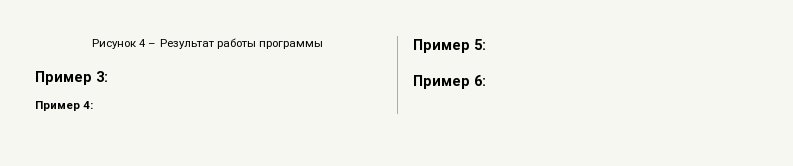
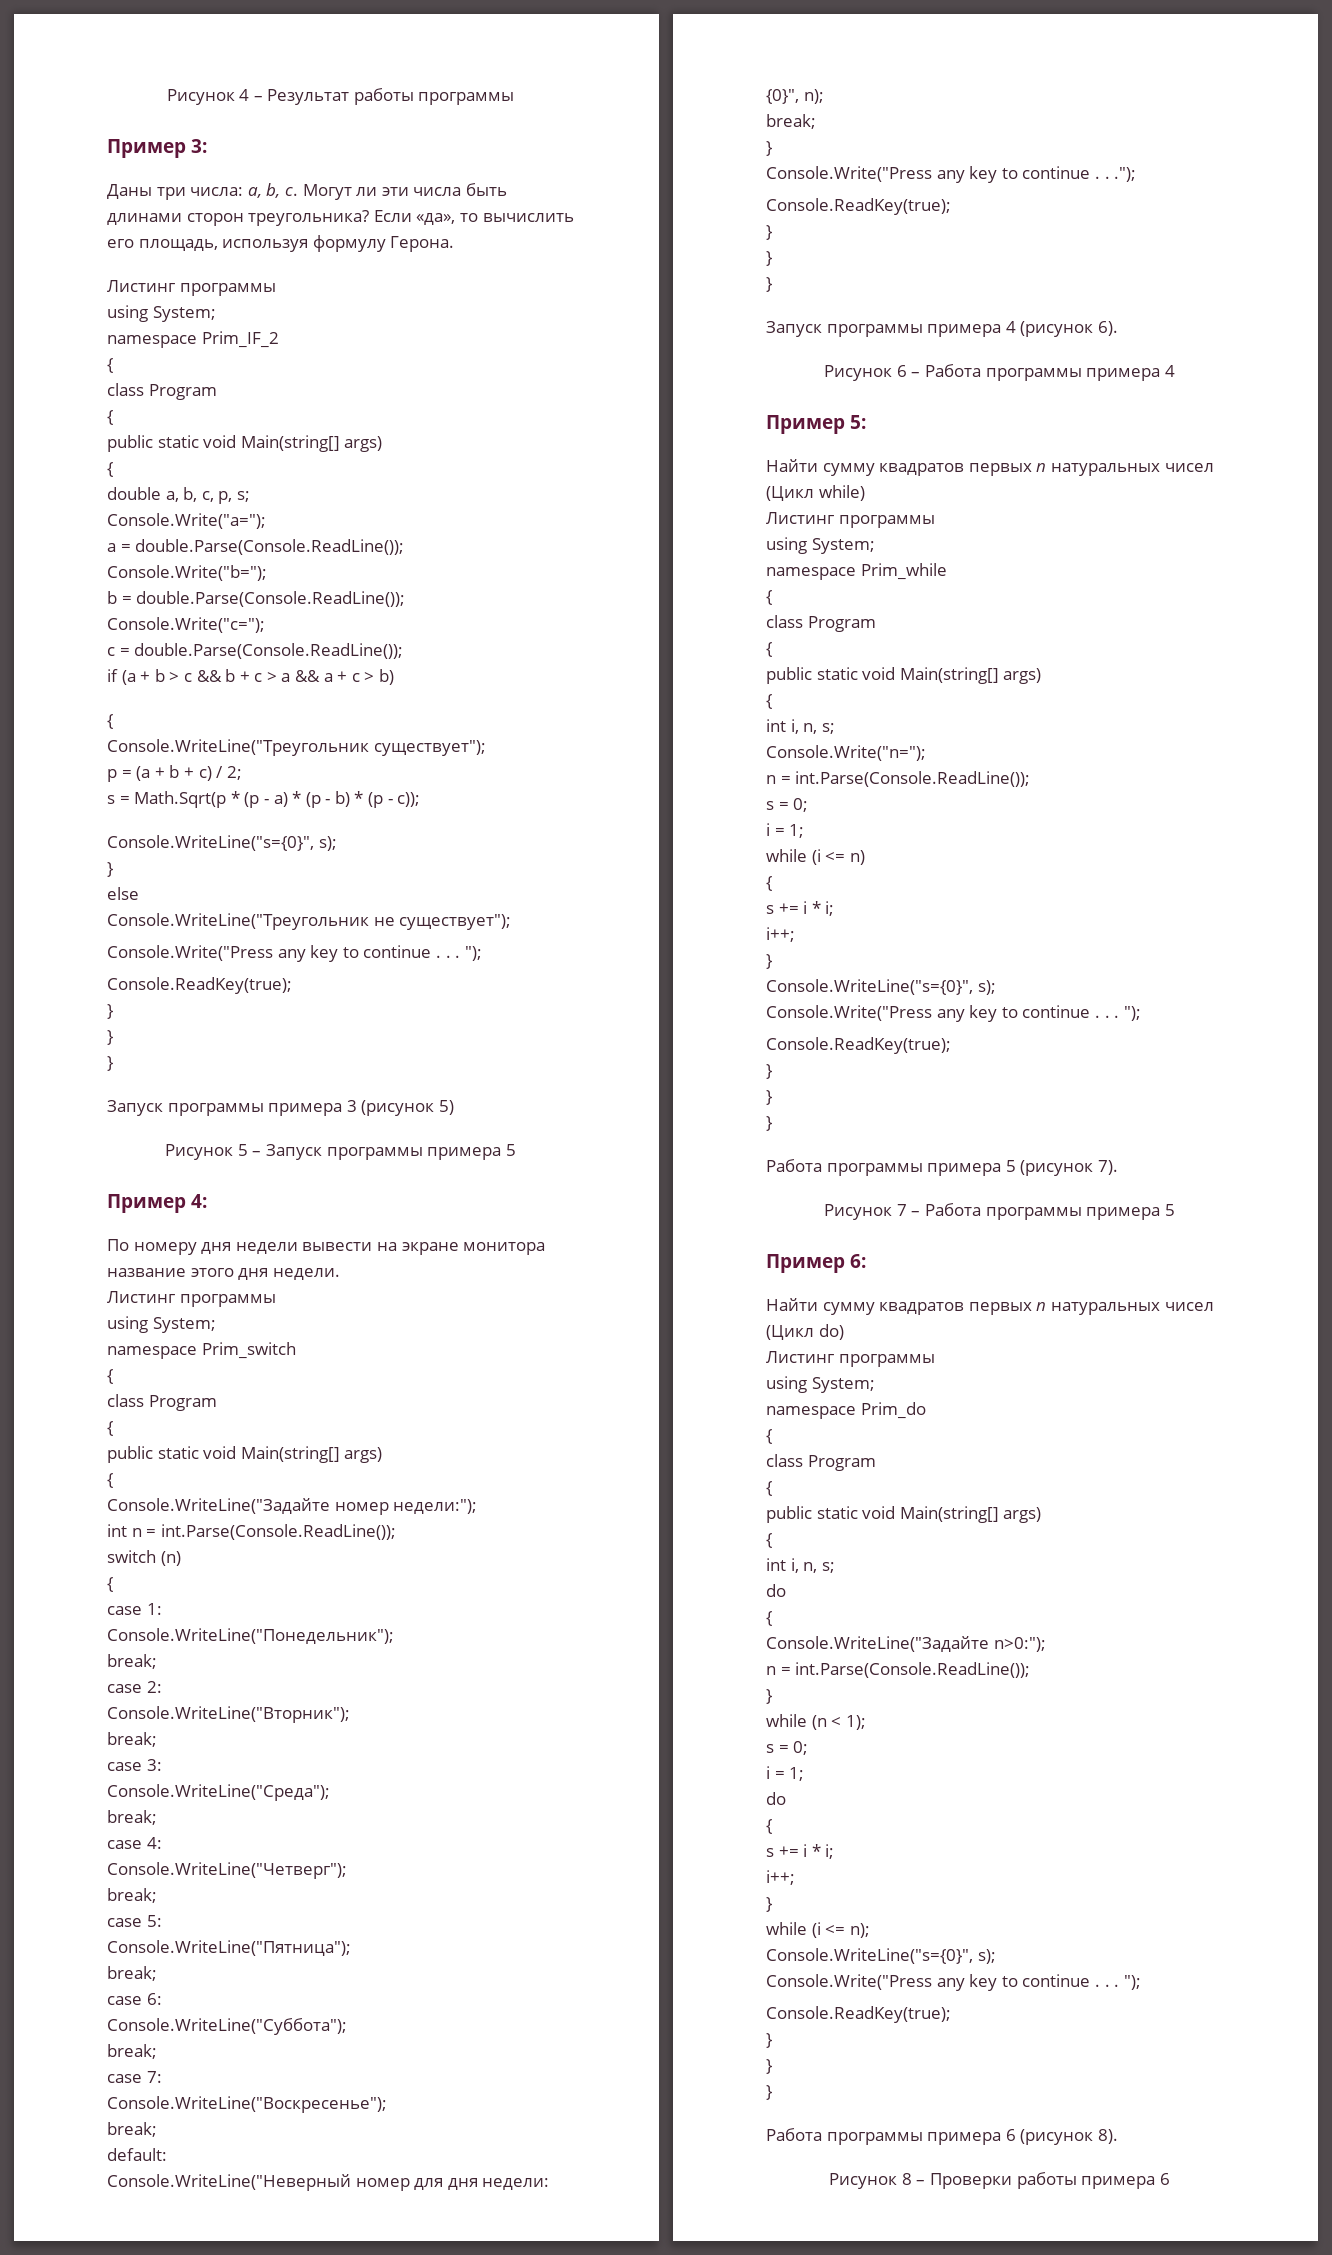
[35,101,94,111] [413,39,486,53] [413,75,486,89] Пример 4: // Пример 5: // Пример 6: -> [107,183,507,200] [107,210,574,226] [107,235,455,252] [107,280,276,296] [107,305,216,322] [107,331,279,348] [107,358,113,373] [107,383,217,400] [107,410,113,425] [107,435,383,452] [107,462,113,477] [107,487,250,504] [107,513,266,529] [107,539,405,555] [107,565,267,581] [107,591,406,607] [107,617,265,633] [107,643,404,659] [107,669,395,685] [107,714,113,729] [107,739,486,756] [107,765,242,782] [107,791,421,808] [107,835,337,851] [107,862,113,877] [107,887,139,900] [107,913,512,930] [107,945,482,962] [107,977,292,994] [107,1004,113,1019] [107,1030,113,1045] [107,1056,113,1071] [107,1100,454,1116] [165,1144,516,1160] [107,1194,207,1213] [107,1239,546,1255] [107,1268,340,1280] [107,1291,276,1307] [107,1316,216,1333] [107,1342,296,1359] [107,1369,113,1384] [107,1394,217,1411] [107,1421,113,1436] [107,1446,383,1463] [107,1473,113,1488] [107,1498,478,1515] [107,1524,396,1540] [107,1550,181,1566] [107,1577,113,1592] [107,1603,162,1615] [107,1628,394,1644] [107,1654,157,1669] [107,1681,162,1693] [107,1706,350,1723] [107,1732,157,1747] [107,1759,162,1771] [107,1784,330,1801] [107,1810,157,1825] [107,1837,162,1849] [107,1862,347,1879] [107,1888,157,1903] [107,1915,162,1927] [107,1940,351,1956] [107,1966,157,1981] [107,1993,162,2005] [107,2018,347,2035] [107,2044,157,2059] [107,2071,162,2083] [107,2096,387,2113] [107,2122,157,2137] [107,2148,167,2161] [107,2174,550,2191] [766,89,824,104] [766,114,816,129] [766,141,772,156] [766,166,1137,183] [766,198,951,215] [766,225,772,240] [766,251,772,266] [766,277,772,292] [766,321,1118,337] [824,364,1175,381] [766,415,866,434] [766,459,1214,476] [766,485,865,501] [766,512,935,528] [766,537,875,554] [766,563,947,580] [766,590,772,605] [766,615,876,632] [766,642,772,657] [766,667,1042,684] [766,694,772,709] [766,719,835,734] [766,745,926,761] [766,771,1031,787] [766,798,809,812] [766,823,805,838] [766,849,865,865] [766,876,772,891] [766,901,835,916] [766,927,795,942] [766,954,772,969] [766,979,996,995] [766,1005,1141,1022] [766,1037,951,1054] [766,1064,772,1079] [766,1090,772,1105] [766,1116,772,1131] [766,1159,1118,1176] [824,1203,1175,1220] [766,1254,866,1273] [766,1298,1214,1315] [766,1324,844,1340] [766,1351,935,1367] [766,1376,875,1393] [766,1402,926,1419] [766,1429,772,1444] [766,1454,876,1471] [766,1481,772,1496] [766,1506,1042,1523] [766,1533,772,1548] [766,1558,835,1573] [766,1584,786,1597] [766,1611,772,1626] [766,1636,1046,1652] [766,1662,1031,1678] [766,1689,772,1704] [766,1714,866,1730] [766,1741,809,1755] [766,1766,805,1781] [766,1792,786,1805] [766,1819,772,1834] [766,1844,835,1859] [766,1870,795,1885] [766,1897,772,1912] [766,1922,870,1938] [766,1948,996,1964] [766,1974,1141,1991] [766,2006,951,2023] [766,2033,772,2048] [766,2059,772,2074] [766,2085,772,2100] [766,2128,1118,2145] [829,2172,1170,2189] Даны три числа: a, b, c. Могут ли эти числа быть длинами сторон треугольника? Если «да», то вычислить его площадь, используя формулу Герона. // Листинг программы // using System; // namespace Prim_IF_2 // { // class Program // { // public static void Main(string[] args) // { // double a, b, c, p, s; // Console.Write("a="); // a = double.Parse(Console.ReadLine()); // Console.Write("b="); // b = double.Parse(Console.ReadLine()); // Console.Write("c="); // c = double.Parse(Console.ReadLine()); // if (a + b > c && b + c > a && a + c > b) // { // Console.WriteLine("Треугольник существует"); // p = (a + b + c) / 2; // s = Math.Sqrt(p * (p - a) * (p - b) * (p - c)); // Console.WriteLine("s={0}", s); // } // else // Console.WriteLine("Треугольник не существует"); // Console.Write("Press any key to continue . . . "); // Console.ReadKey(true); // } // } // } // Запуск программы примера 3 (рисунок 5) // Рисунок 5 – Запуск программы примера 5 // Пример 4: // По номеру дня недели вывести на экране монитора название этого дня недели. // Листинг программы // using System; // namespace Prim_switch // { // class Program // { // public static void Main(string[] args) // { // Console.WriteLine("Задайте номер недели:"); // int n = int.Parse(Console.ReadLine()); // switch (n) // { // case 1: // Console.WriteLine("Понедельник"); // break; // case 2: // Console.WriteLine("Вторник"); // break; // case 3: // Console.WriteLine("Среда"); // break; // case 4: // Console.WriteLine("Четверг"); // break; // case 5: // Console.WriteLine("Пятница"); // break; // case 6: // Console.WriteLine("Суббота"); // break; // case 7: // Console.WriteLine("Воскресенье"); // break; // default: // Console.WriteLine("Неверный номер для дня недели: {0}", n); // break; // } // Console.Write("Press any key to continue . . ."); // Console.ReadKey(true); // } // } // } // Запуск программы примера 4 (рисунок 6). // Рисунок 6 – Работа программы примера 4 // Пример 5: // Найти сумму квадратов первых n натуральных чисел (Цикл while) // Листинг программы // using System; // namespace Prim_while // { // class Program // { // public static void Main(string[] args) // { // int i, n, s; // Console.Write("n="); // n = int.Parse(Console.ReadLine()); // s = 0; // i = 1; // while (i <= n) // { // s += i * i; // i++; // } // Console.WriteLine("s={0}", s); // Console.Write("Press any key to continue . . . "); // Console.ReadKey(true); // } // } // } // Работа программы примера 5 (рисунок 7). // Рисунок 7 – Работа программы примера 5 // Пример 6: // Найти сумму квадратов первых n натуральных чисел (Цикл do) // Листинг программы // using System; // namespace Prim_do // { // class Program // { // public static void Main(string[] args) // { // int i, n, s; // do // { // Console.WriteLine("Задайте n>0:"); // n = int.Parse(Console.ReadLine()); // } // while (n < 1); // s = 0; // i = 1; // do // { // s += i * i; // i++; // } // while (i <= n); // Console.WriteLine("s={0}", s); // Console.Write("Press any key to continue . . . "); // Console.ReadKey(true); // } // } // } // Работа программы примера 6 (рисунок 8). // Рисунок 8 – Проверки работы примера 6

